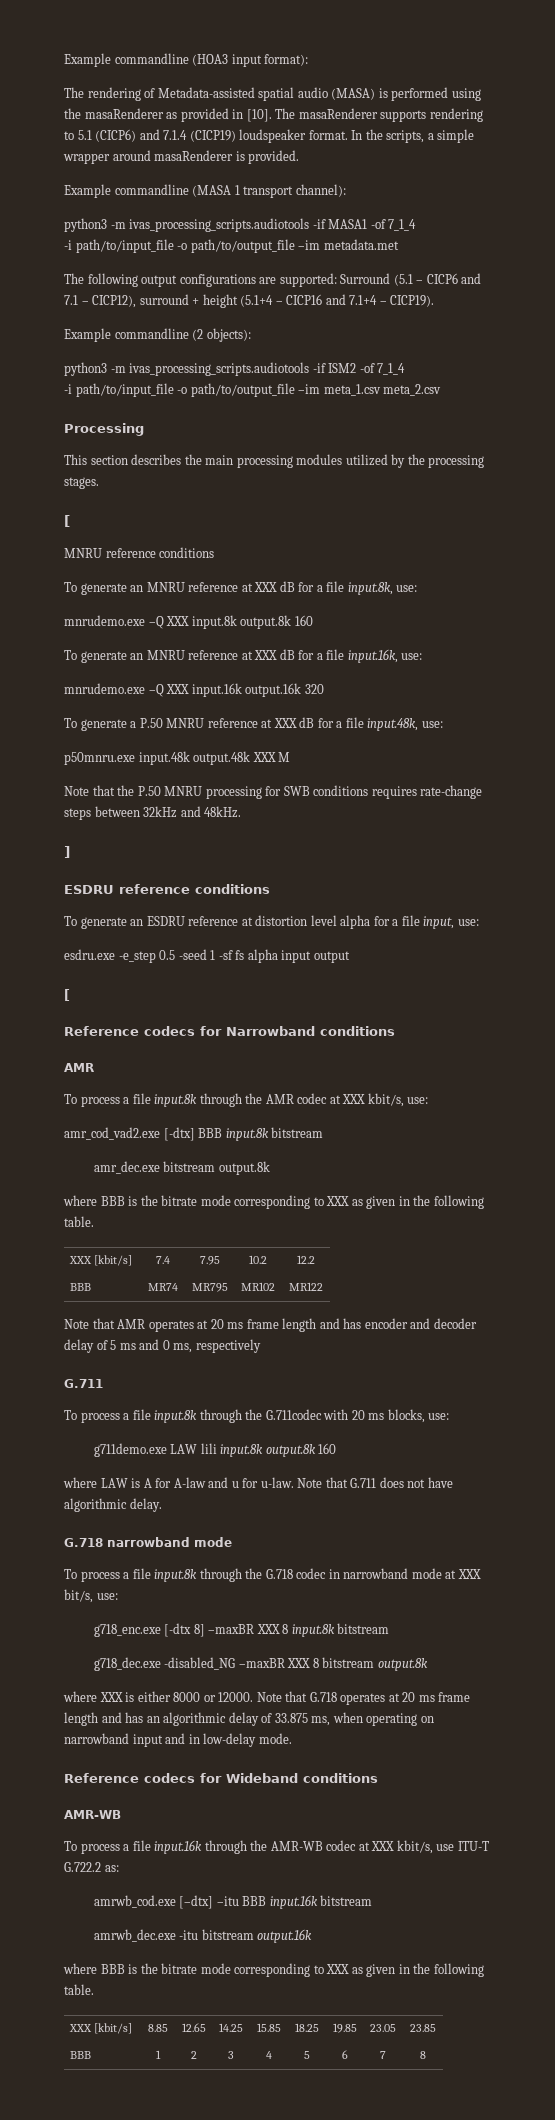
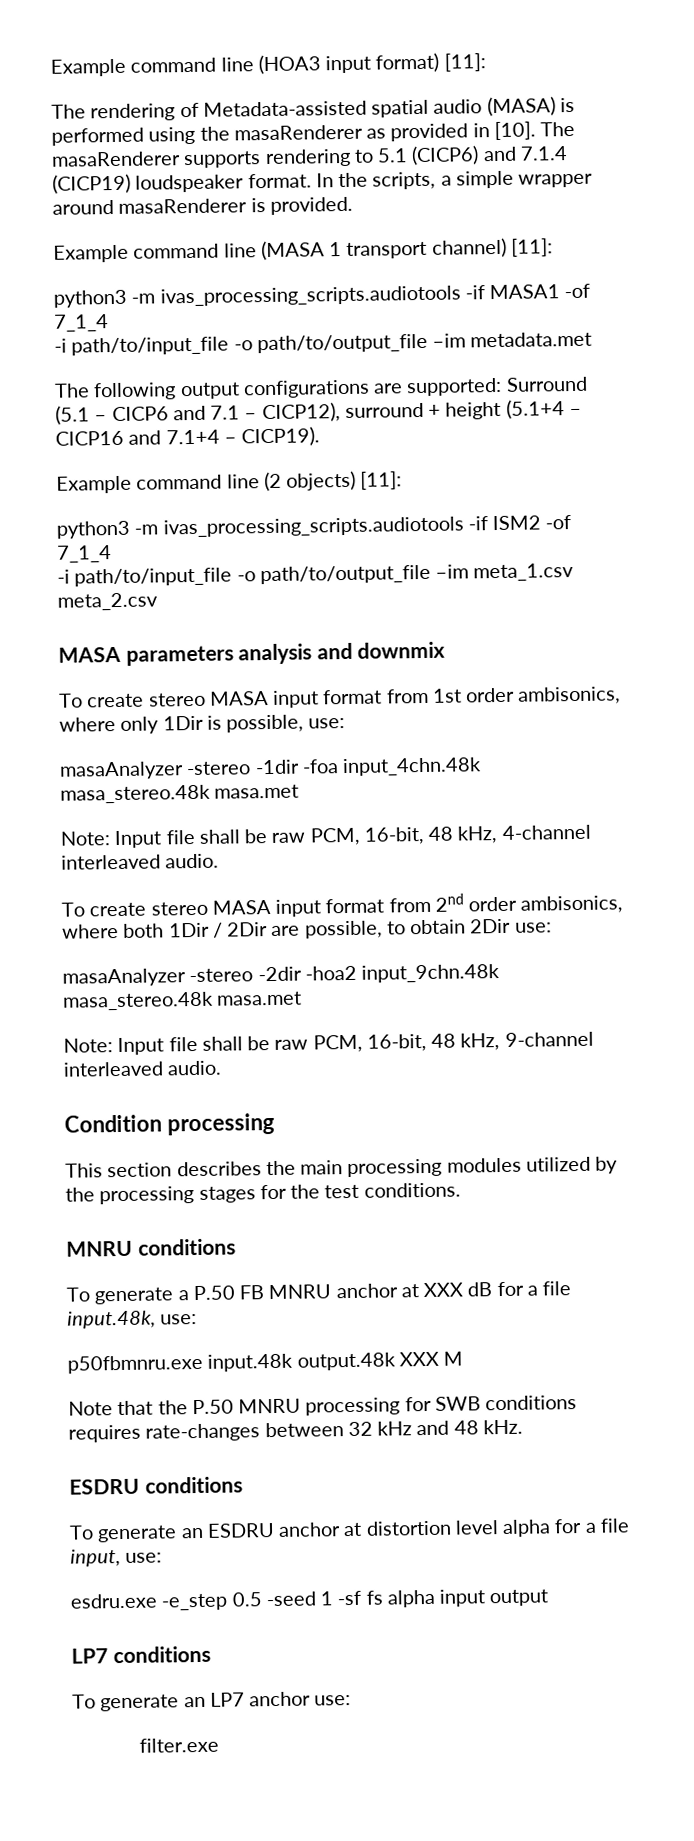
[64,53,309,67] Example commandline (HOA3 input format): -> [50,52,486,77] Example command line (HOA3 input format) [11]:
[114,184,189,195] commandline -> [133,243,257,259] command line
[295,184,346,197] channel): -> [431,237,553,258] channel) [11]:
[114,328,251,342] commandline (2 objects): -> [136,470,403,492] command line (2 objects) [11]:
[64,423,144,436] Processing -> [58,641,446,666] [59,686,622,708] [59,714,346,734] [59,757,483,780] [60,784,300,804] [60,824,591,849] [61,853,220,870] [61,893,624,917] [62,918,552,939] [62,963,501,987] [62,991,303,1011] [63,1031,594,1056] [63,1060,223,1077] [64,1112,275,1136] MASA parameters analysis and downmix // To create stereo MASA input format from 1st order ambisonics, where only 1Dir is possible, use: // masaAnalyzer -stereo -1dir -foa input_4chn.48k masa_stereo.48k masa.met // Note: Input file shall be raw PCM, 16-bit, 48 kHz, 4-channel interleaved audio. // To create stereo MASA input format from 2nd order ambisonics, where both 1Dir / 2Dir are possible, to obtain 2Dir use: // masaAnalyzer -stereo -2dir -hoa2 input_9chn.48k masa_stereo.48k masa.met // Note: Input file shall be raw PCM, 16-bit, 48 kHz, 9-channel interleaved audio. // Condition processing
[64,477,99,489] [64,515,70,527] [64,547,215,558] [64,581,418,595] [64,615,313,629] [64,649,423,663] [64,683,324,697] stages. // [ // MNRU reference conditions // To generate an MNRU reference at XXX dB for a file input.8k, use: // mnrudemo.exe –Q XXX input.8k output.8k 160 // To generate an MNRU reference at XXX dB for a file input.16k, use: // mnrudemo.exe –Q XXX input.16k output.16k 320 -> [198,1182,461,1203] [66,1238,236,1257] stages for the test conditions. // MNRU conditions
[166,718,258,728] MNRU reference -> [239,1283,398,1300] FB MNRU anchor
[64,752,135,765] p50mnru.exe -> [67,1354,203,1374] p50fbmnru.exe
[420,785,483,799] [64,806,242,820] [64,846,70,858] [64,884,190,894] rate-change steps between 32kHz and 48kHz. // ] // ESDRU reference -> [145,1419,523,1442] [69,1478,140,1495] rate-changes between 32 kHz and 48 kHz. // ESDRU
[188,916,239,926] reference -> [278,1522,342,1537] anchor
[64,989,70,1001] [64,1026,395,1036] [64,1063,94,1072] [64,1093,429,1107] [64,1127,324,1141] [93,1161,270,1175] [63,1195,484,1209] [64,1216,94,1227] [69,1255,133,1266] [155,1256,170,1264] [199,1256,220,1265] [249,1255,267,1264] [296,1255,315,1264] [70,1283,92,1291] [147,1283,178,1291] [191,1283,228,1292] [241,1282,275,1291] [288,1282,323,1291] [64,1318,477,1332] [64,1339,261,1353] [64,1379,103,1388] [64,1409,450,1423] [93,1443,337,1457] [63,1477,453,1488] [64,1498,162,1512] [64,1537,232,1547] [64,1568,481,1582] [64,1589,118,1603] [93,1623,390,1637] [93,1657,428,1671] [63,1691,471,1705] [64,1712,434,1726] [64,1733,292,1747] [64,1773,378,1783] [64,1810,121,1819] [64,1840,489,1854] [64,1862,119,1872] [93,1895,373,1909] [93,1929,313,1943] [63,1963,484,1977] [64,1984,94,1995] [69,2023,133,2034] [147,2024,168,2032] [181,2023,206,2032] [219,2023,243,2032] [256,2023,281,2032] [294,2023,319,2032] [332,2023,357,2033] [370,2024,396,2032] [409,2024,436,2032] [70,2051,92,2059] [155,2050,161,2059] [190,2051,197,2059] [228,2051,234,2059] [265,2051,272,2059] [303,2051,310,2059] [341,2050,348,2059] [380,2051,386,2059] [419,2051,426,2059] [ // Reference codecs for Narrowband conditions // AMR // To process a file input.8k through the AMR codec at XXX kbit/s, use: // amr_cod_vad2.exe [-dtx] BBB input.8k bitstream // amr_dec.exe bitstream output.8k // where BBB is the bitrate mode corresponding to XXX as given in the following table. // XXX [kbit/s] | 7.4 | 7.95 | 10.2 | 12.2 // BBB | MR74 | MR795 | MR102 | MR122 // Note that AMR operates at 20 ms frame length and has encoder and decoder delay of 5 ms and 0 ms, respectively // G.711 // To process a file input.8k through the G.711codec with 20 ms blocks, use: // g711demo.exe LAW lili input.8k output.8k 160 // where LAW is A for A-law and u for u-law. Note that G.711 does not have algorithmic delay. // G.718 narrowband mode // To process a file input.8k through the G.718 codec in narrowband mode at XXX bit/s, use: // g718_enc.exe [-dtx 8] –maxBR XXX 8 input.8k bitstream // g718_dec.exe -disabled_NG –maxBR XXX 8 bitstream output.8k // where XXX is either 8000 or 12000. Note that G.718 operates at 20 ms frame length and has an algorithmic delay of 33.875 ms, when operating on narrowband input and in low-delay mode. // Reference codecs for Wideband conditions // AMR-WB // To process a file input.16k through the AMR-WB codec at XXX kbit/s, use ITU-T G.722.2 as: // amrwb_cod.exe [–dtx] –itu BBB input.16k bitstream // amrwb_dec.exe -itu bitstream output.16k // where BBB is the bitrate mode corresponding to XXX as given in the following table. // XXX [kbit/s] | 8.85 | 12.65 | 14.25 | 15.85 | 18.25 | 19.85 | 23.05 | 23.85 // BBB | 1 | 2 | 3 | 4 | 5 | 6 | 7 | 8 -> [71,1645,211,1664] [72,1691,352,1712] [138,1737,219,1753] LP7 conditions // To generate an LP7 anchor use: // filter.exe

